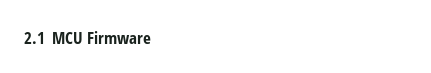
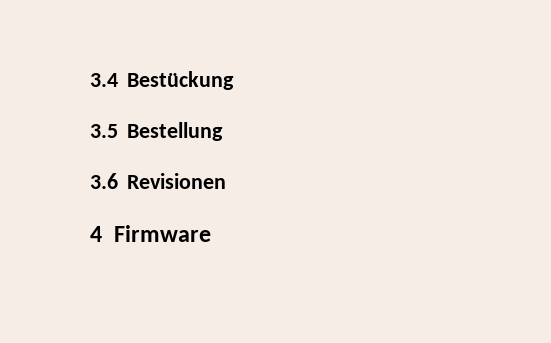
[24,32,83,44] 2.1 MCU -> [90,71,235,90] [90,122,224,141] [90,173,227,189] [90,226,102,242] 3.4 Bestückung // 3.5 Bestellung // 3.6 Revisionen // 4

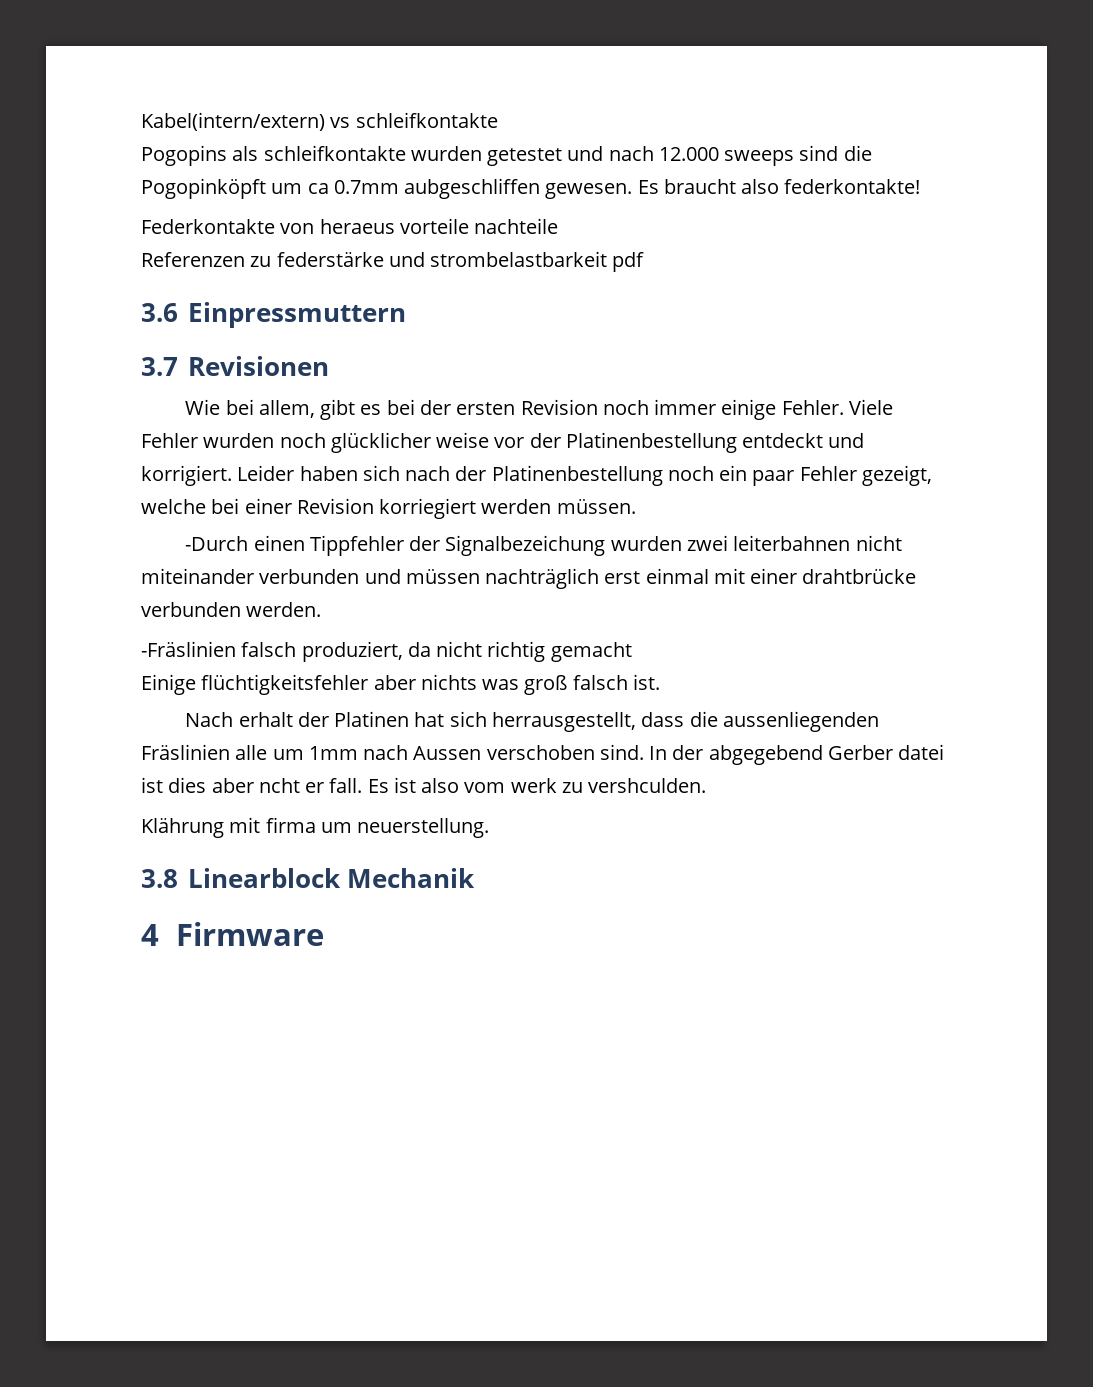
[90,71,235,90] [90,122,224,141] [90,173,227,189] 3.4 Bestückung // 3.5 Bestellung // 3.6 Revisionen -> [141,112,498,131] [141,145,872,166] [141,178,921,199] [141,218,559,234] [141,251,645,272] [141,302,406,328] [141,356,329,376] [185,399,893,420] [141,432,865,453] [141,465,932,486] [141,498,636,519] [185,535,902,556] [141,568,917,589] [141,602,322,617] [141,641,632,662] [141,674,660,695] [185,711,879,732] [141,744,945,765] [141,777,707,793] [141,817,490,838] [141,868,475,888] Kabel(intern/extern) vs schleifkontakte // Pogopins als schleifkontakte wurden getestet und nach 12.000 sweeps sind die Pogopinköpft um ca 0.7mm aubgeschliffen gewesen. Es braucht also federkontakte! // Federkontakte von heraeus vorteile nachteile // Referenzen zu federstärke und strombelastbarkeit pdf // 3.6 Einpressmuttern // 3.7 Revisionen // Wie bei allem, gibt es bei der ersten Revision noch immer einige Fehler. Viele Fehler wurden noch glücklicher weise vor der Platinenbestellung entdeckt und korrigiert. Leider haben sich nach der Platinenbestellung noch ein paar Fehler gezeigt, welche bei einer Revision korriegiert werden müssen. // -Durch einen Tippfehler der Signalbezeichung wurden zwei leiterbahnen nicht miteinander verbunden und müssen nachträglich erst einmal mit einer drahtbrücke verbunden werden. // -Fräslinien falsch produziert, da nicht richtig gemacht // Einige flüchtigkeitsfehler aber nichts was groß falsch ist. // Nach erhalt der Platinen hat sich herrausgestellt, dass die aussenliegenden Fräslinien alle um 1mm nach Aussen verschoben sind. In der abgegebend Gerber datei ist dies aber ncht er fall. Es ist also vom werk zu vershculden. // Klährung mit firma um neuerstellung. // 3.8 Linearblock Mechanik

